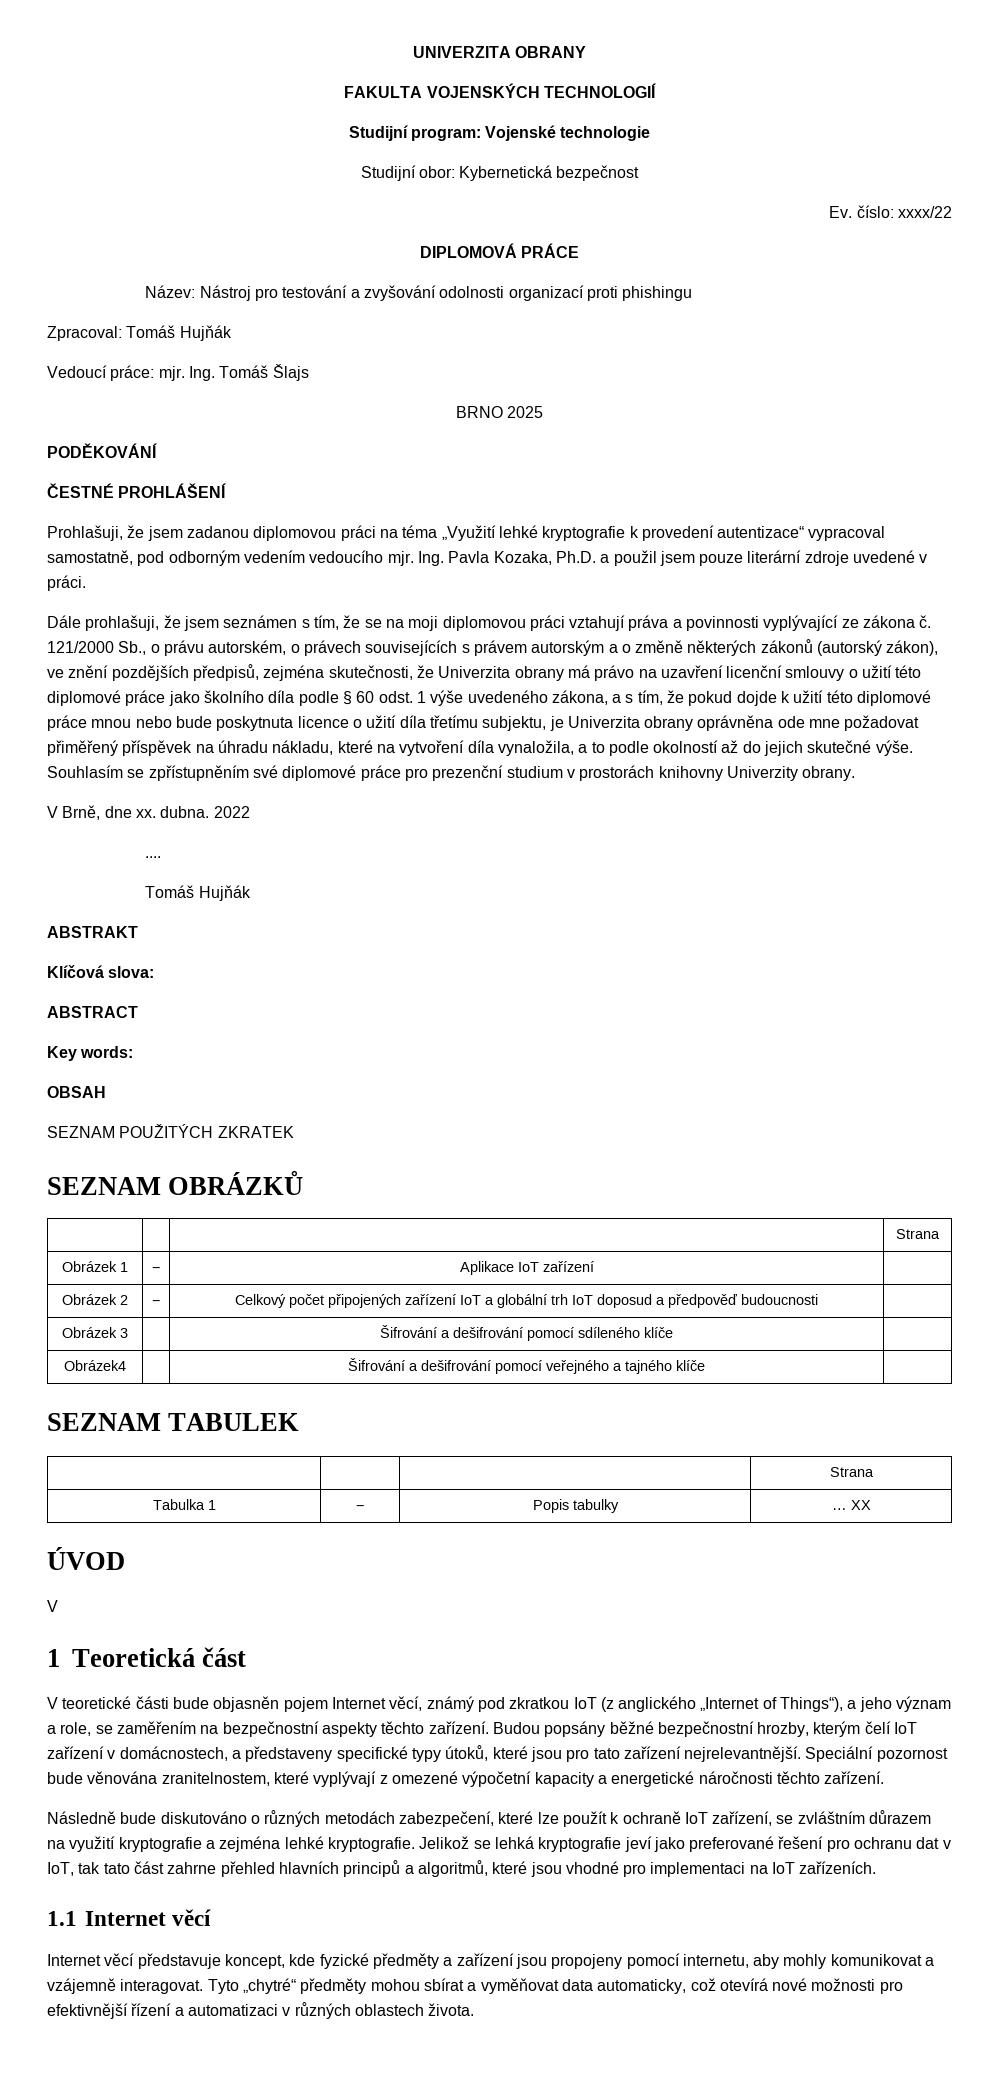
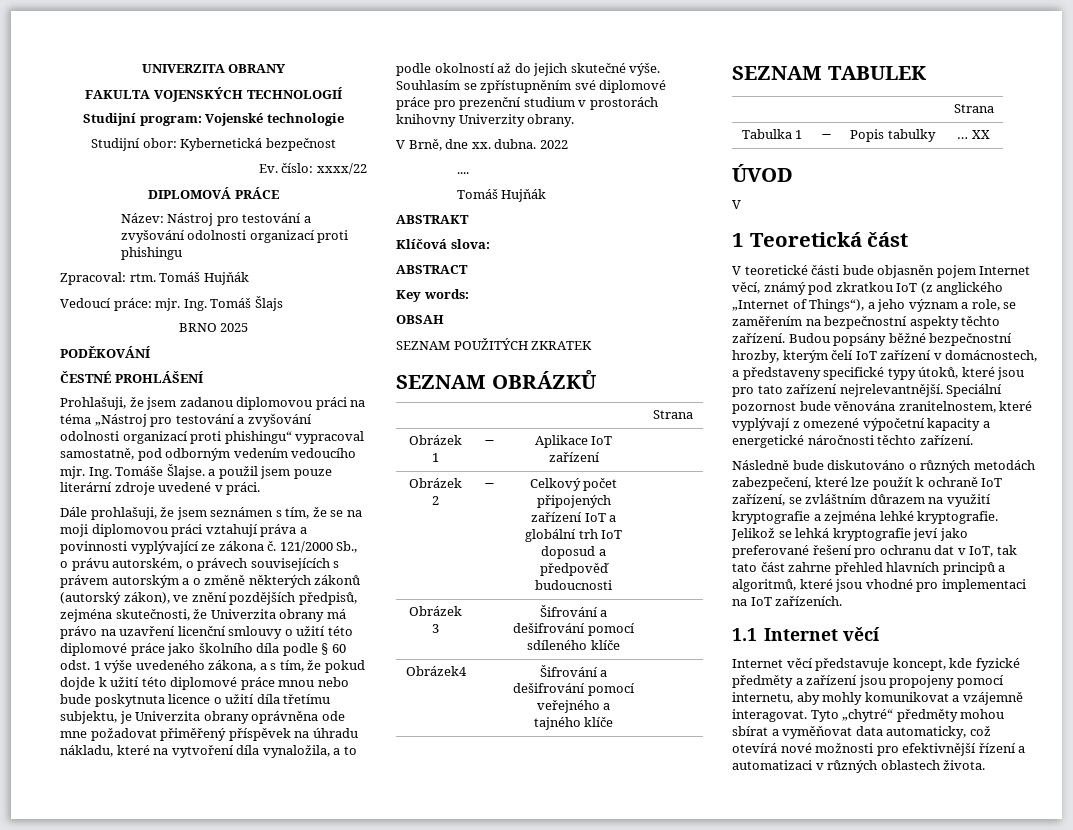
(122, 333) none -> [129,273,156,282] rtm.
[441,525,805,541] „Využití lehké kryptografie k provedení autentizace“ -> [94,414,312,427] [60,431,292,444] „Nástroj pro testování a zvyšování odolnosti organizací proti phishingu“
[448,551,596,565] Pavla Kozaka, Ph.D. -> [115,464,205,479] Tomáše Šlajse.

